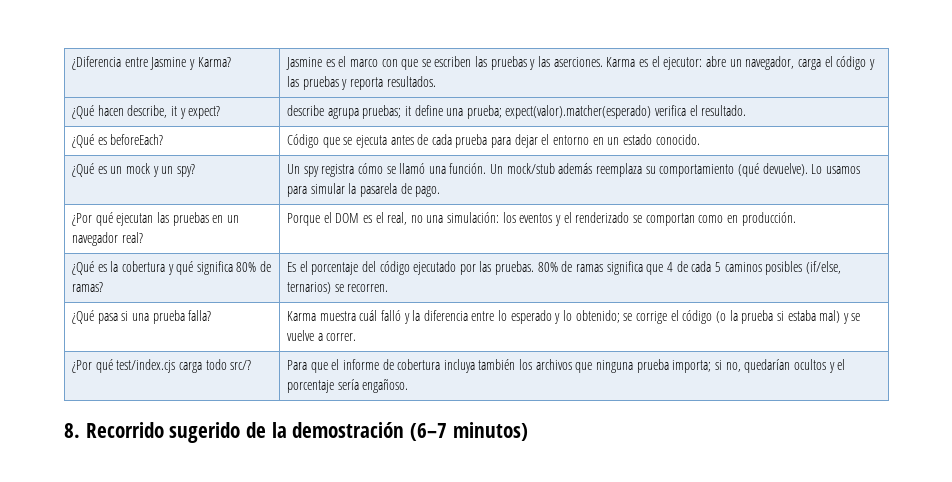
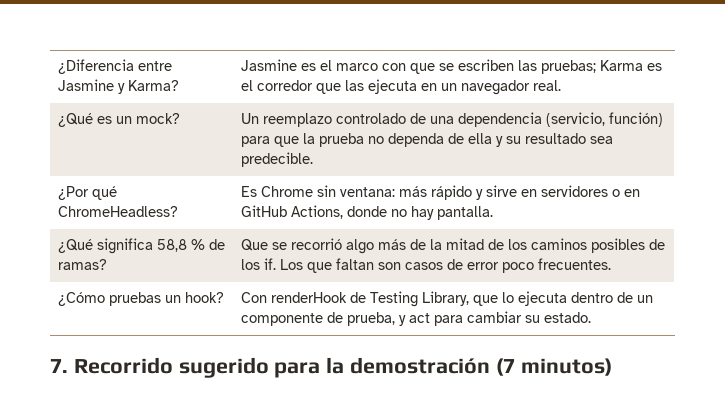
[490,56,875,70] [286,76,436,90] [71,105,221,119] [286,105,747,119] [71,134,164,148] [286,134,700,148] [71,163,195,177] [286,163,860,177] [286,183,441,197] [71,212,239,226] [71,232,143,246] [286,212,796,226] [71,261,272,275] [71,282,103,292] [286,261,841,275] [286,282,389,294] [71,310,212,324] [286,310,861,324] [286,330,357,341] [71,359,252,373] [286,359,846,373] [286,378,409,393] [64,423,80,438] pruebas y las aserciones. Karma es el ejecutor: abre un navegador, carga el código y las pruebas y reporta resultados. // ¿Qué hacen describe, it y expect? | describe agrupa pruebas; it define una prueba; expect(valor).matcher(esperado) verifica el resultado. // ¿Qué es beforeEach? | Código que se ejecuta antes de cada prueba para dejar el entorno en un estado conocido. // ¿Qué es un mock y un spy? | Un spy registra cómo se llamó una función. Un mock/stub además reemplaza su comportamiento (qué devuelve). Lo usamos para simular la pasarela de pago. // ¿Por qué ejecutan las pruebas en un navegador real? | Porque el DOM es el real, no una simulación: los eventos y el renderizado se comportan como en producción. // ¿Qué es la cobertura y qué significa 80% de ramas? | Es el porcentaje del código ejecutado por las pruebas. 80% de ramas significa que 4 de cada 5 caminos posibles (if/else, ternarios) se recorren. // ¿Qué pasa si una prueba falla? | Karma muestra cuál falló y la diferencia entre lo esperado y lo obtenido; se corrige el código (o la prueba si estaba mal) y se vuelve a correr. // ¿Por qué test/index.cjs carga todo src/? | Para que el informe de cobertura incluya también los archivos que ninguna prueba importa; si no, quedarían ocultos y el porcentaje sería engañoso. // 8. -> [540,60,662,74] [240,79,561,95] [57,113,180,127] [240,112,663,127] [240,133,613,147] [240,152,313,167] [57,186,117,200] [57,206,178,217] [240,185,640,200] [240,205,493,220] [57,238,225,254] [57,259,107,270] [240,238,665,254] [240,258,611,273] [57,292,224,306] [240,291,653,307] [240,311,591,326] [50,359,68,373] pruebas; Karma es el corredor que las ejecuta en un navegador real. // ¿Qué es un mock? | Un reemplazo controlado de una dependencia (servicio, función) para que la prueba no dependa de ella y su resultado sea predecible. // ¿Por qué ChromeHeadless? | Es Chrome sin ventana: más rápido y sirve en servidores o en GitHub Actions, donde no hay pantalla. // ¿Qué significa 58,8 % de ramas? | Que se recorrió algo más de la mitad de los caminos posibles de los if. Los que faltan son casos de error poco frecuentes. // ¿Cómo pruebas un hook? | Con renderHook de Testing Library, que lo ejecuta dentro de un componente de prueba, y act para cambiar su estado. // 7.
[246,422,267,438] de -> [274,362,321,378] para
[410,423,448,441] (6–7 -> [495,358,515,376] (7

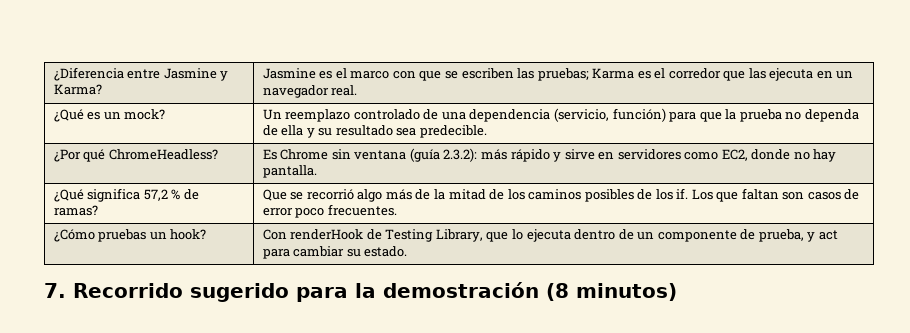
[339,187,395,197] ventana: -> [354,148,478,162] ventana (guía 2.3.2):
[611,189,640,197] [240,205,343,219] o en GitHub Actions, -> [684,149,748,161] como EC2,
[156,239,187,252] 58,8 -> [143,189,168,201] 57,2
[495,358,515,376] (7 -> [546,283,569,301] (8

